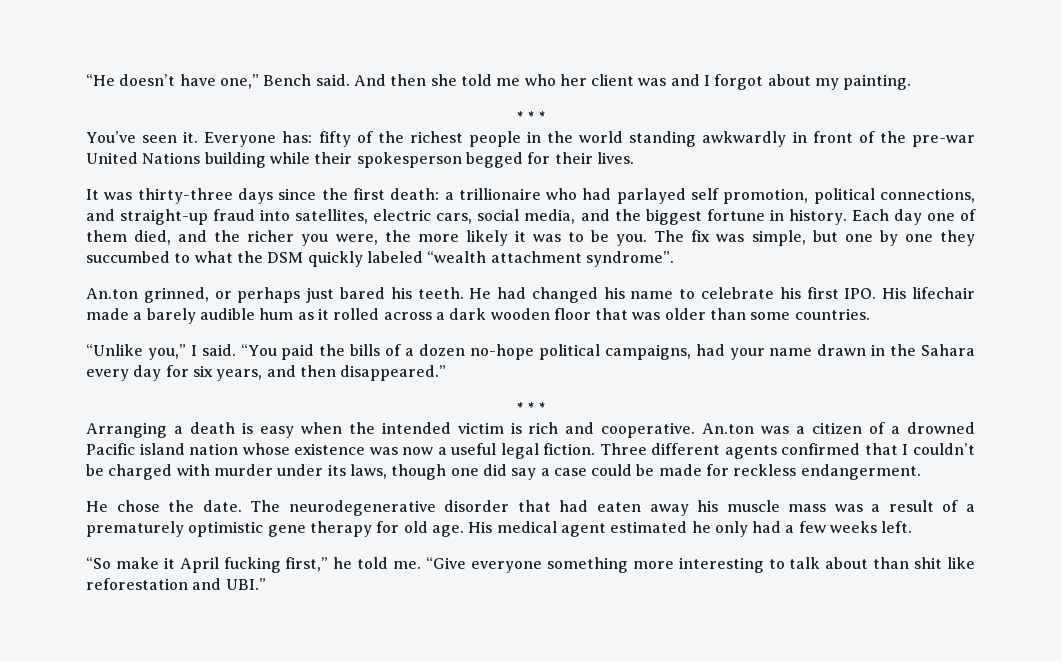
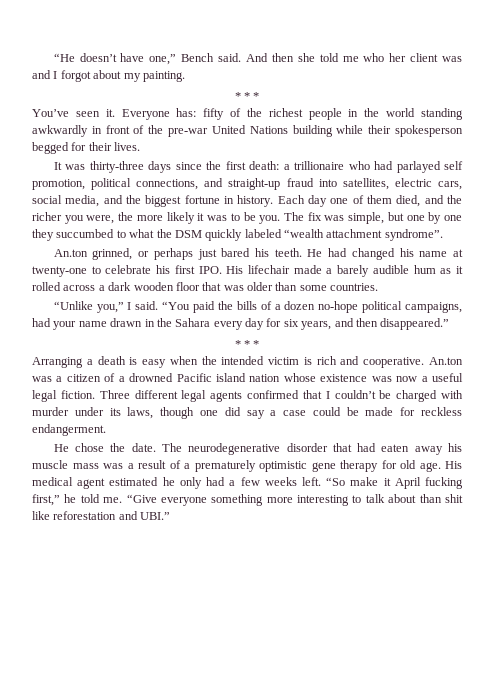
(674, 295) none -> [453,249,464,257] [32,266,87,277] at twenty-one
(721, 449) none -> [181,390,207,402] legal
(913, 527) // -> (321, 481) none

